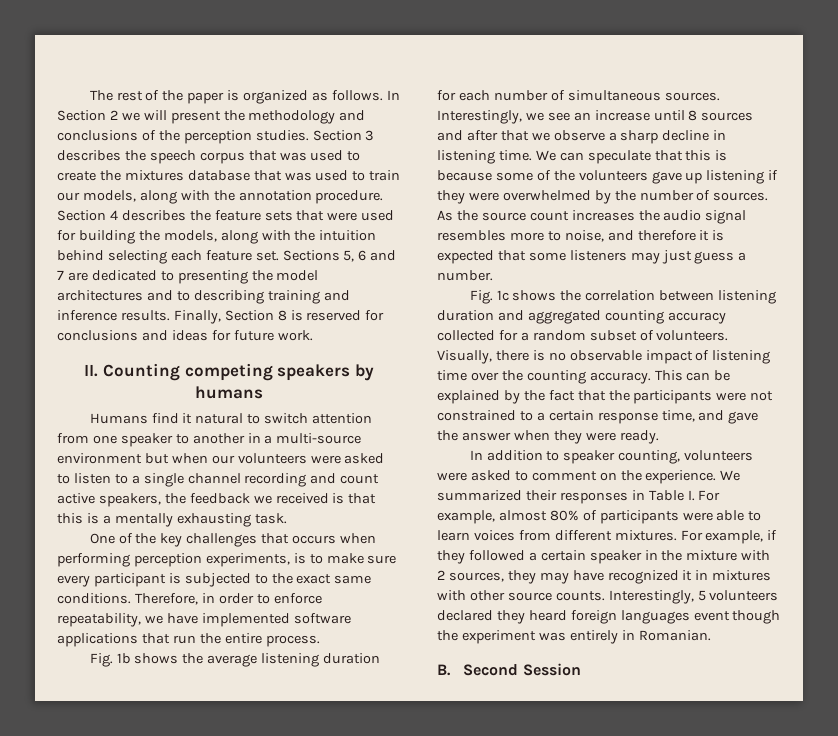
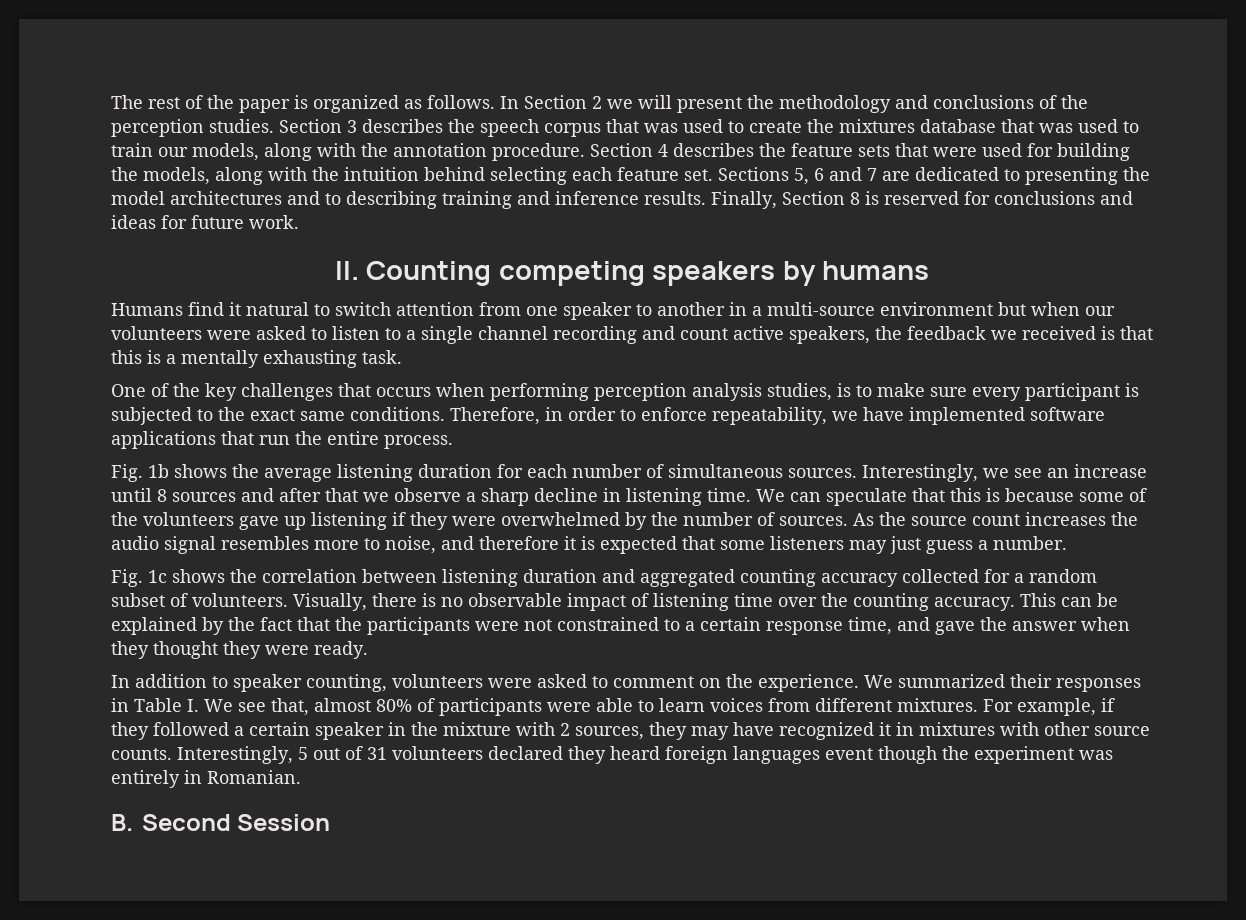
[205,553,290,567] experiments, -> [692,383,832,401] analysis studies,
(582, 437) none -> [153,641,261,659] thought they
[698,490,721,501] [437,510,495,524] For example, -> [204,698,309,716] We see that,
(706, 595) none -> [313,746,387,760] out of 31

